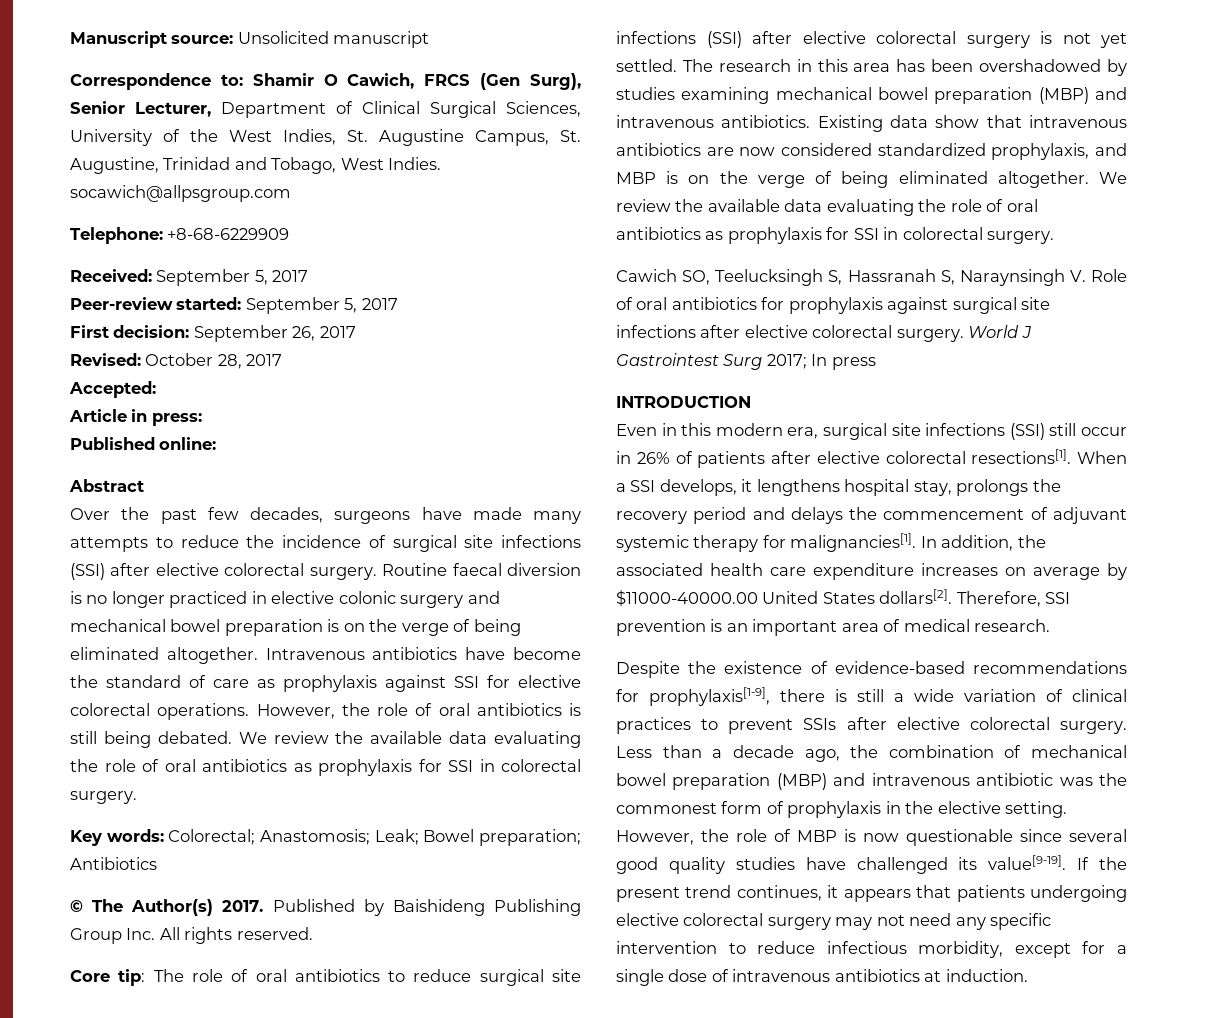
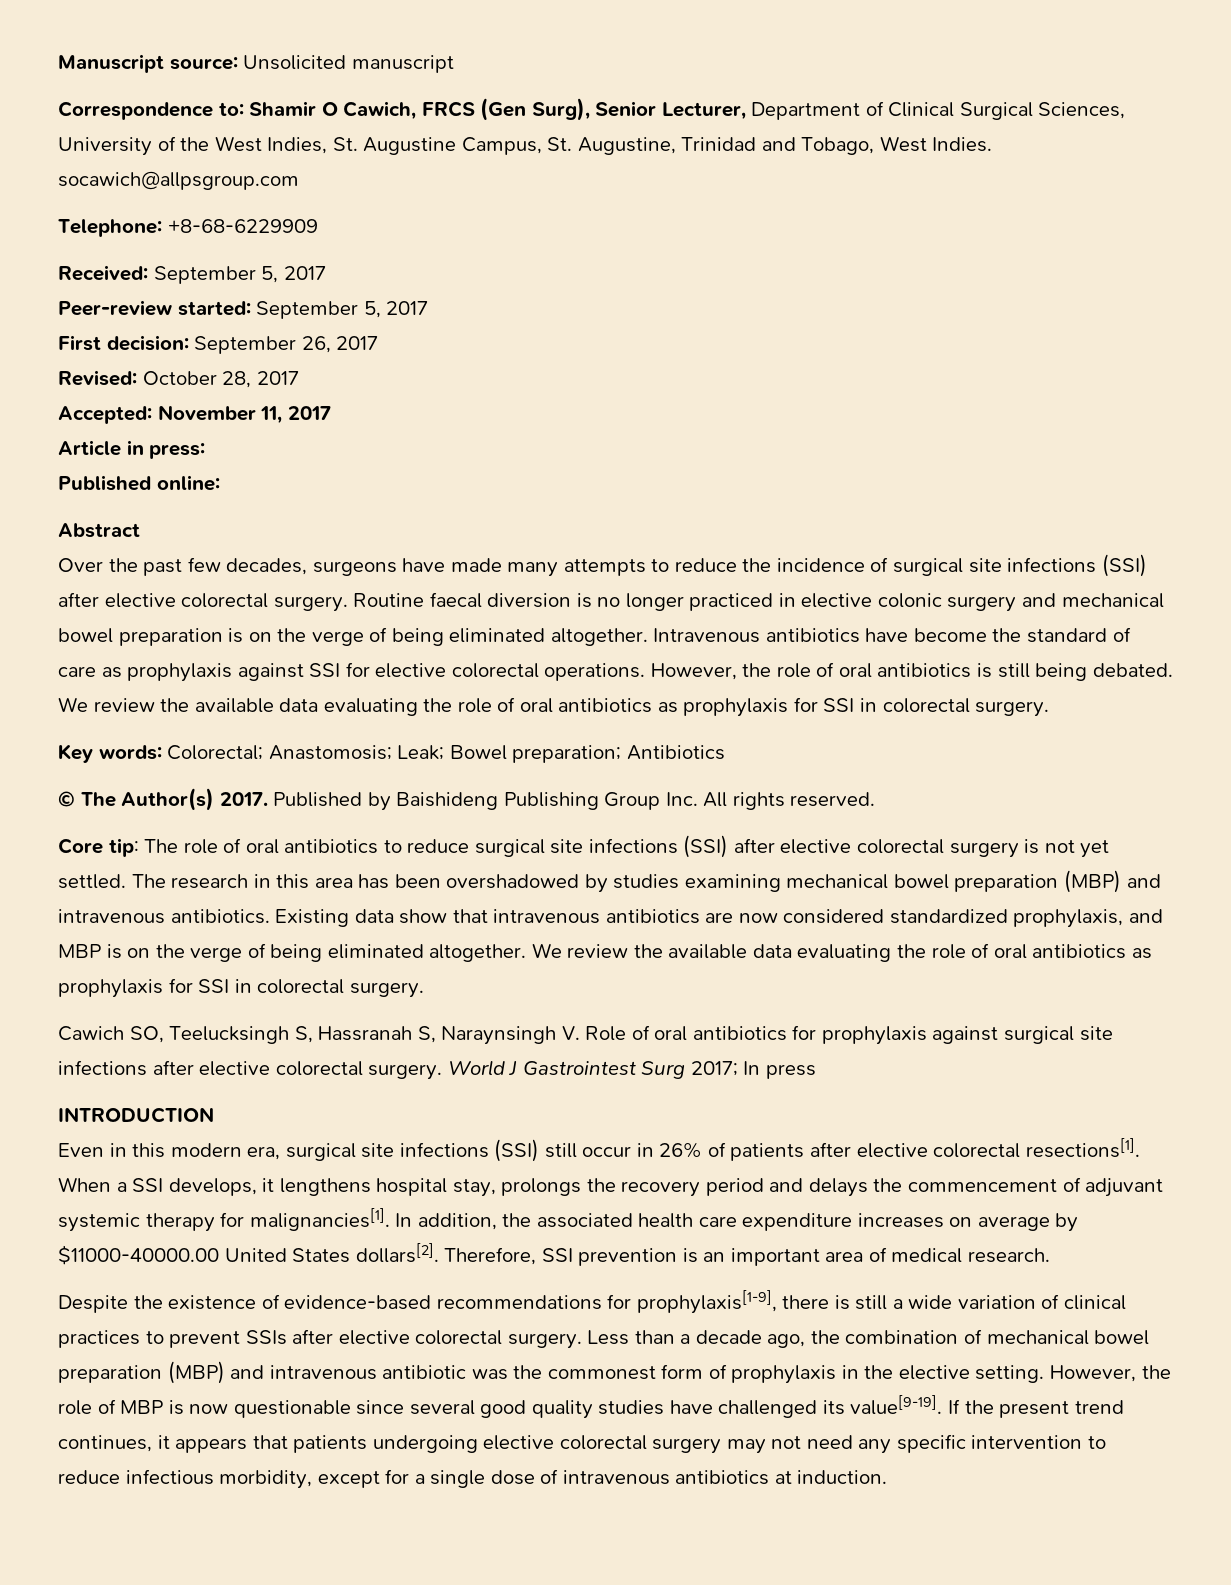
(156, 389) none -> [157,405,331,424] November 11, 2017

